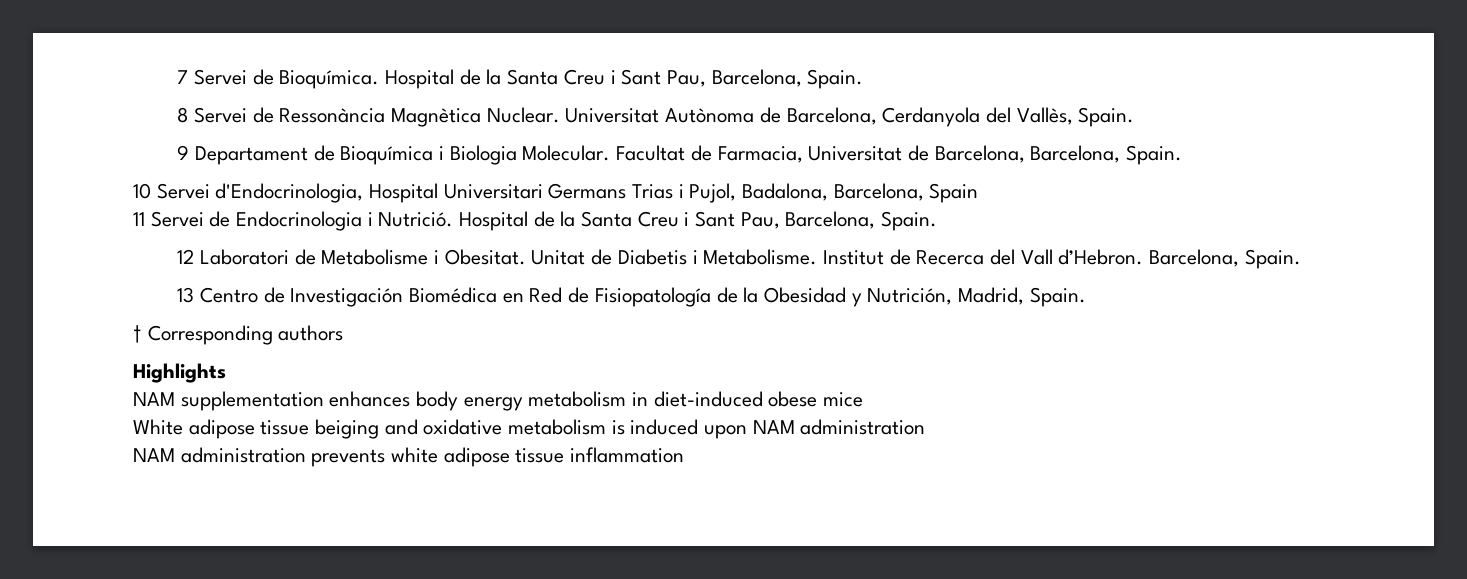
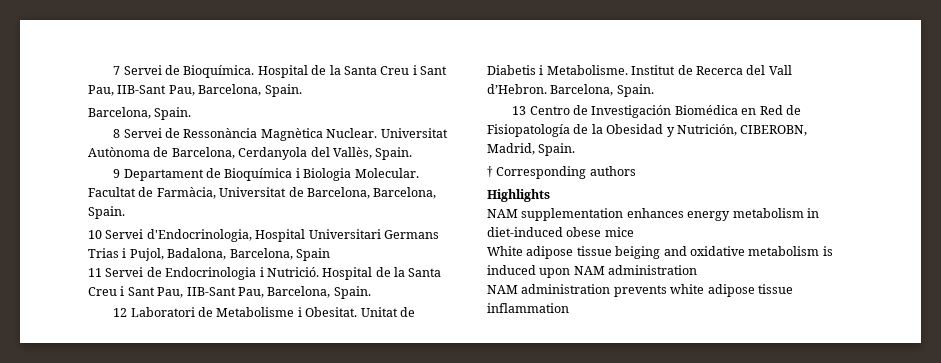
(706, 78) none -> [117,84,302,97] IIB-Sant Pau, Barcelona, Spain. //
[717,146,803,163] Farmacia, -> [156,187,216,199] Farmàcia,
(780, 220) none -> [186,287,264,298] IIB-Sant Pau,
(953, 296) none -> [740,125,808,136] CIBEROBN,
[416,391,459,411] body -> (684, 213) none

